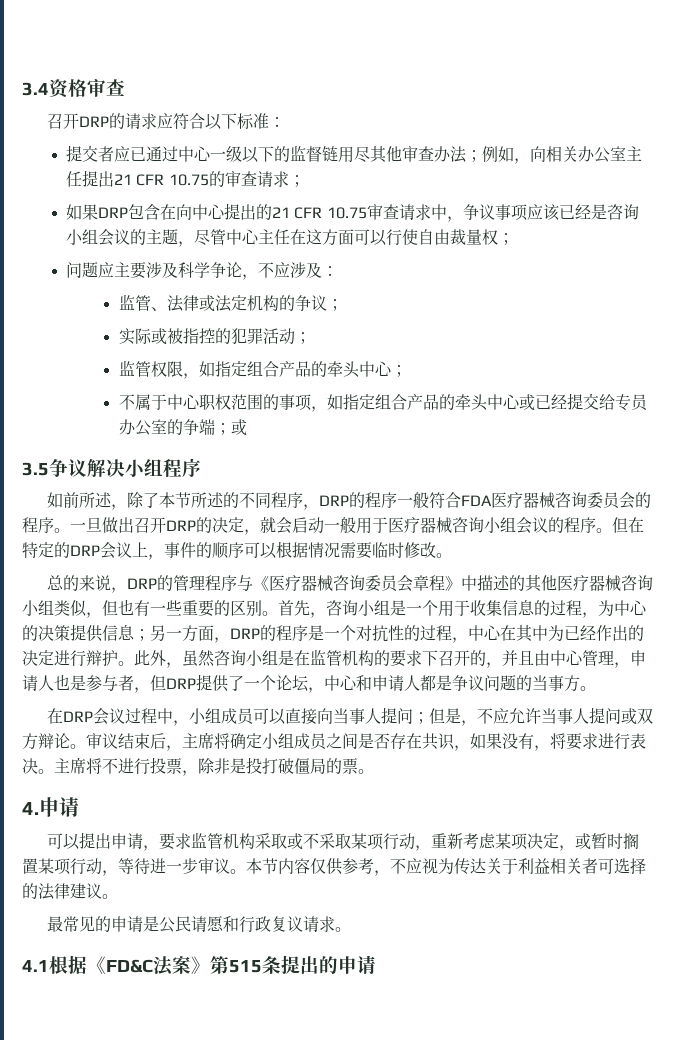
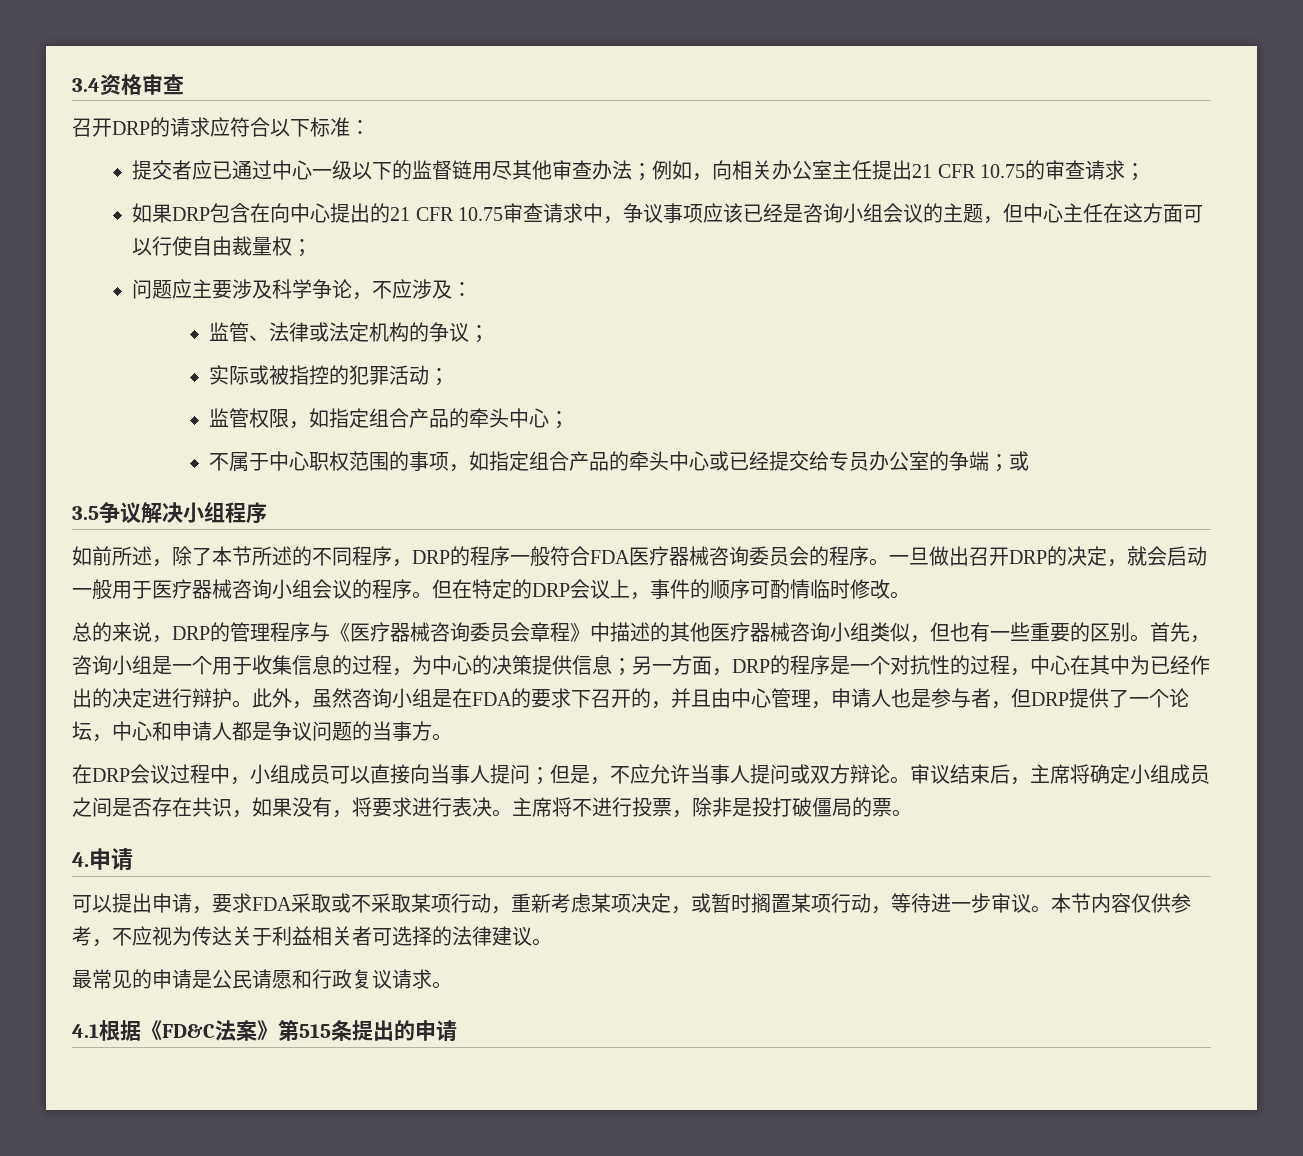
[193,229,226,246] 尽管 -> [1002,203,1023,223] 但
[260,541,372,559] 以根据情况需要 -> [770,579,810,599] 酌情
[310,649,374,666] 监管机构 -> [472,692,512,706] FDA
[190,832,255,849] 监管机构 -> [252,897,292,911] FDA

